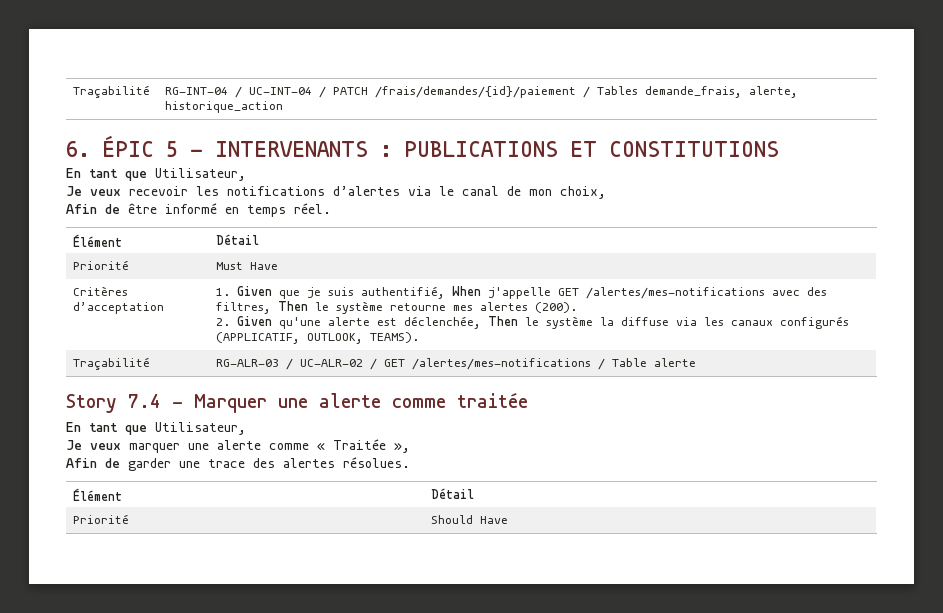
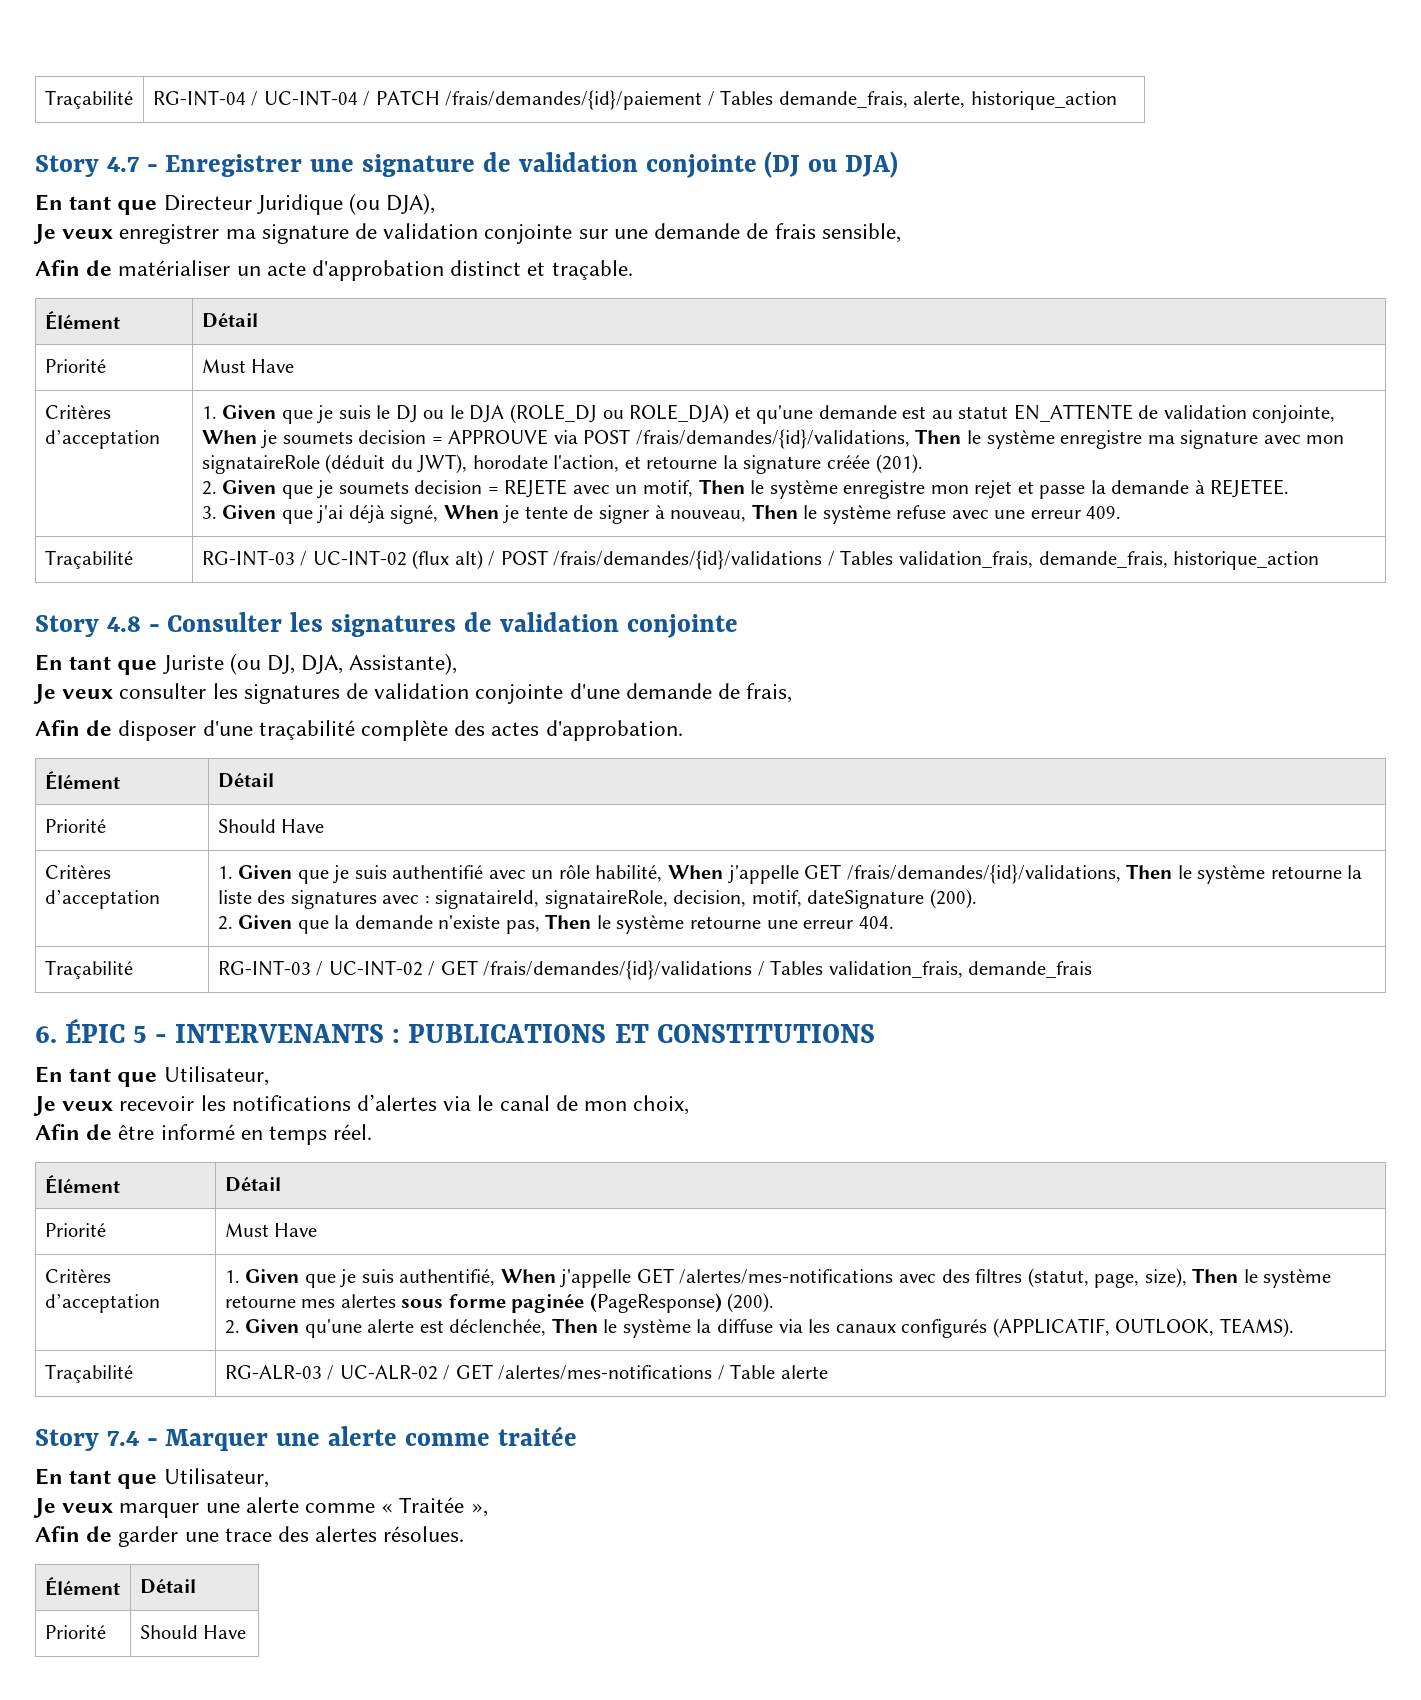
(284, 107) none -> [35,151,899,178] [35,193,436,215] [33,223,901,244] [35,260,633,281] [44,310,120,330] [201,313,258,328] [44,359,106,373] [201,359,295,373] [44,405,111,419] [44,429,160,449] [201,404,1336,424] [201,429,1345,449] [201,454,923,474] [201,479,1290,499] [201,504,1122,524] [44,550,133,569] [201,550,1320,570] [35,612,738,638] [35,653,458,675] [33,683,793,704] [35,720,683,741] [44,770,120,790] [217,773,274,788] [44,819,106,833] [217,819,325,833] [44,865,111,879] [44,889,160,909] [217,864,1363,884] [217,889,977,909] [217,914,894,934] [44,960,133,979] [217,960,1093,980] // Story 4.7 - Enregistrer une signature de validation conjointe (DJ ou DJA) // En tant que Directeur Juridique (ou DJA), // Je veux enregistrer ma signature de validation conjointe sur une demande de frais sensible, // Afin de matérialiser un acte d'approbation distinct et traçable. // Élément | Détail // Priorité | Must Have // Critères d’acceptation | 1. Given que je suis le DJ ou le DJA (ROLE_DJ ou ROLE_DJA) et qu'une demande est au statut EN_ATTENTE de validation conjointe, When je soumets decision = APPROUVE via POST /frais/demandes/{id}/validations, Then le système enregistre ma signature avec mon signataireRole (déduit du JWT), horodate l'action, et retourne la signature créée (201). // 2. Given que je soumets decision = REJETE avec un motif, Then le système enregistre mon rejet et passe la demande à REJETEE. // 3. Given que j'ai déjà signé, When je tente de signer à nouveau, Then le système refuse avec une erreur 409. // Traçabilité | RG‑INT‑03 / UC‑INT‑02 (flux alt) / POST /frais/demandes/{id}/validations / Tables validation_frais, demande_frais, historique_action // Story 4.8 - Consulter les signatures de validation conjointe // En tant que Juriste (ou DJ, DJA, Assistante), // Je veux consulter les signatures de validation conjointe d'une demande de frais, // Afin de disposer d'une traçabilité complète des actes d'approbation. // Élément | Détail // Priorité | Should Have // Critères d’acceptation | 1. Given que je suis authentifié avec un rôle habilité, When j'appelle GET /frais/demandes/{id}/validations, Then le système retourne la liste des signatures avec : signataireId, signataireRole, decision, motif, dateSignature (200). // 2. Given que la demande n'existe pas, Then le système retourne une erreur 404. // Traçabilité | RG-INT-03 / UC-INT-02 / GET /frais/demandes/{id}/validations / Tables validation_frais, demande_frais
[216,302,272,314] filtres, -> [975,1268,1187,1288] filtres (statut, page, size),
(529, 306) none -> [401,1293,722,1313] sous forme paginée (PageResponse)

